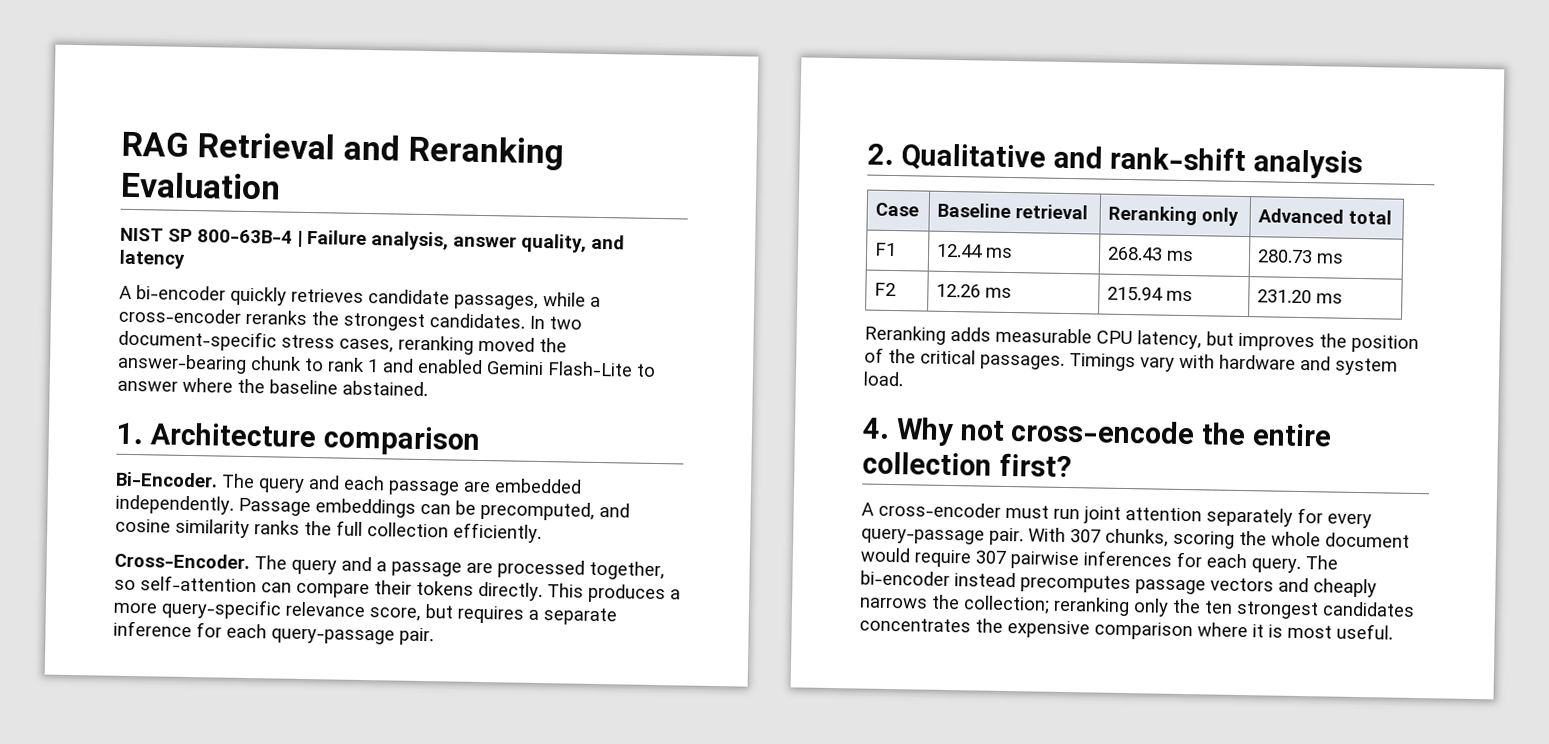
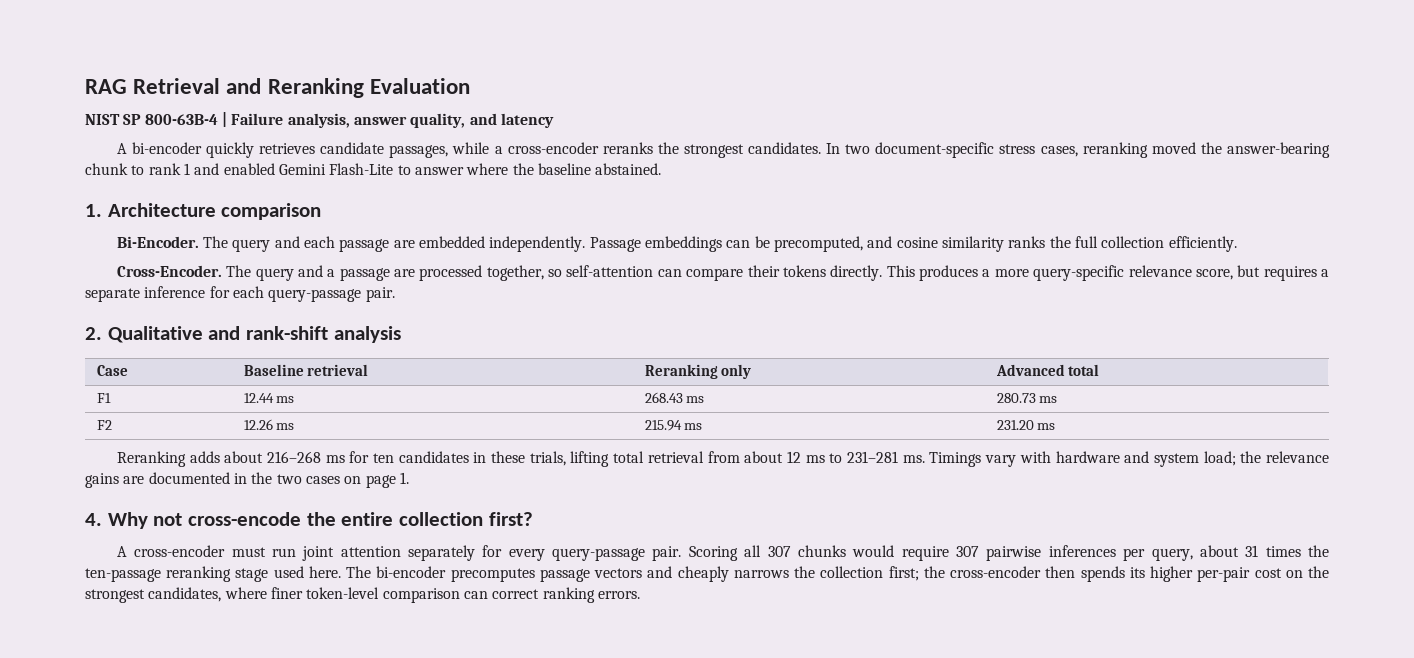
[995,327,1419,354] [864,347,1065,370] measurable CPU latency, but improves the position of the critical passages. -> [224,451,925,467] about 216–268 ms for ten candidates in these trials, lifting total retrieval from about 12 ms to 231–281 ms.
[863,371,904,387] load. -> [1203,451,1330,466] [85,472,409,488] load; the relevance gains are documented in the two cases on page 1.
[1028,527,1410,549] With 307 chunks, scoring the whole document -> [688,545,846,561] Scoring all 307 chunks
[1176,551,1301,574] for each query. -> [1123,545,1329,561] [85,566,341,582] per query, about 31 times the ten-passage reranking stage used here.
[954,572,1016,588] instead -> (447, 572) none
[963,595,1415,620] [859,617,1393,641] collection; reranking only the ten strongest candidates concentrates the expensive comparison where it is most useful. -> [820,566,1330,582] [85,587,640,603] collection first; the cross-encoder then spends its higher per-pair cost on the strongest candidates, where finer token-level comparison can correct ranking errors.

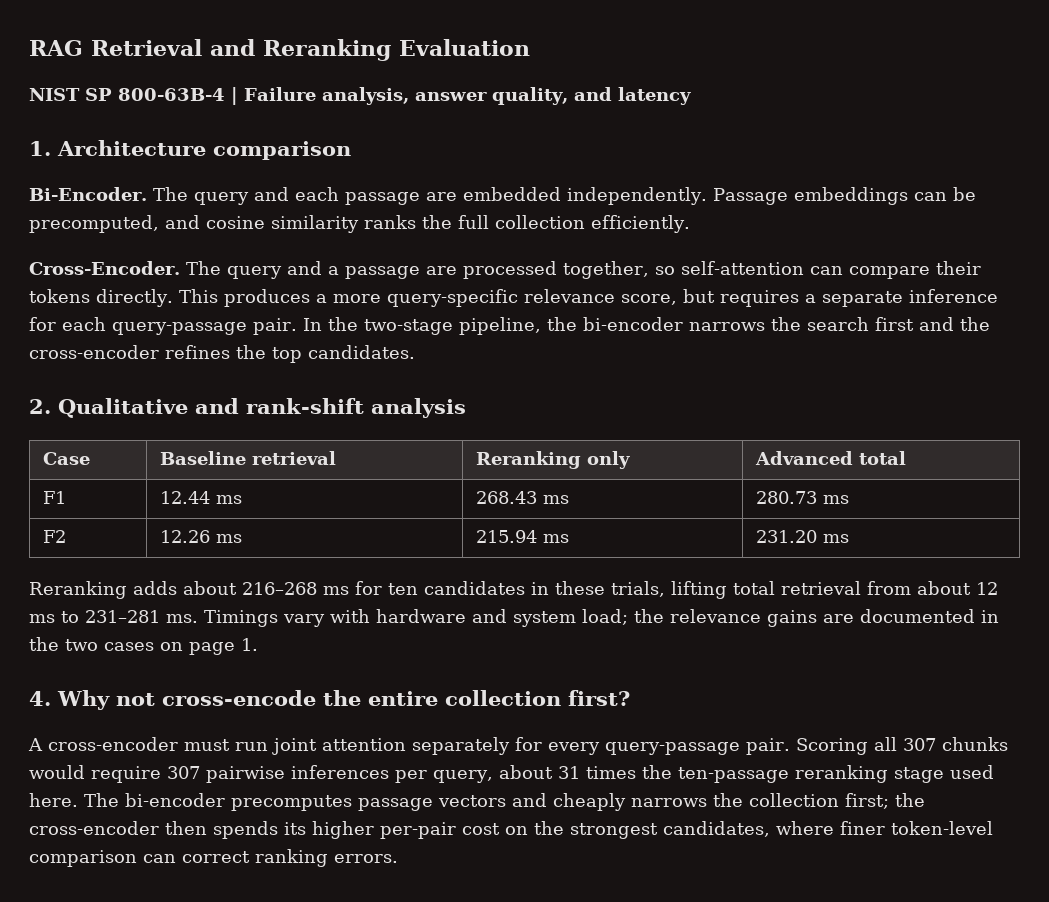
[116,142,1331,158] [85,163,662,175] // A bi-encoder quickly retrieves candidate passages, while a cross-encoder reranks the strongest candidates. In two document-specific stress cases, reranking moved the answer-bearing chunk to rank 1 and enabled Gemini Flash-Lite to answer where the baseline abstained. -> (691, 96) none
(395, 294) none -> [302,317,990,335] [29,345,415,363] In the two-stage pipeline, the bi-encoder narrows the search first and the cross-encoder refines the top candidates.

